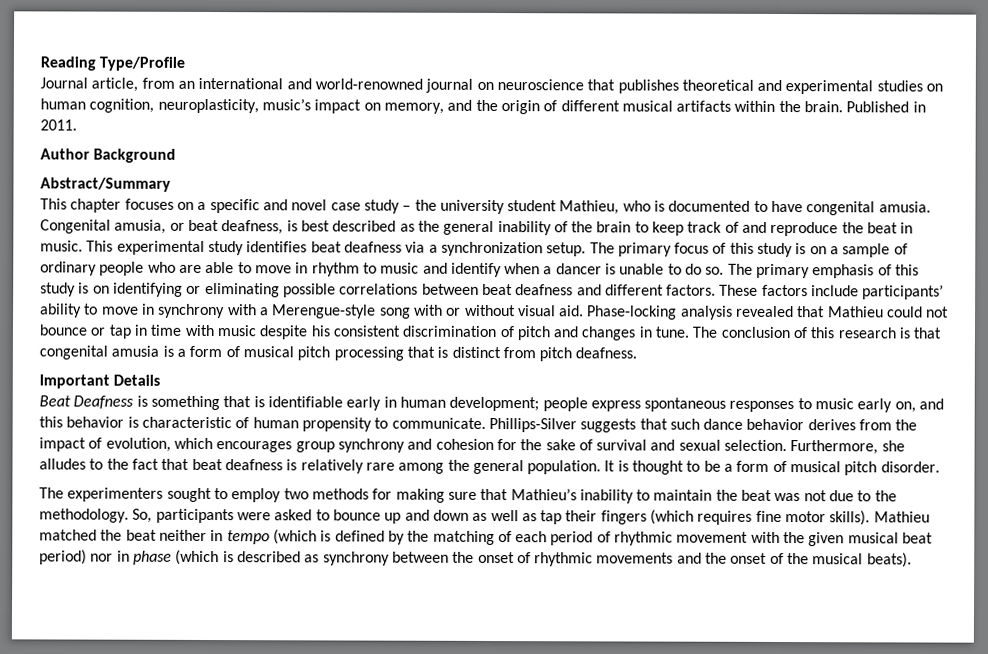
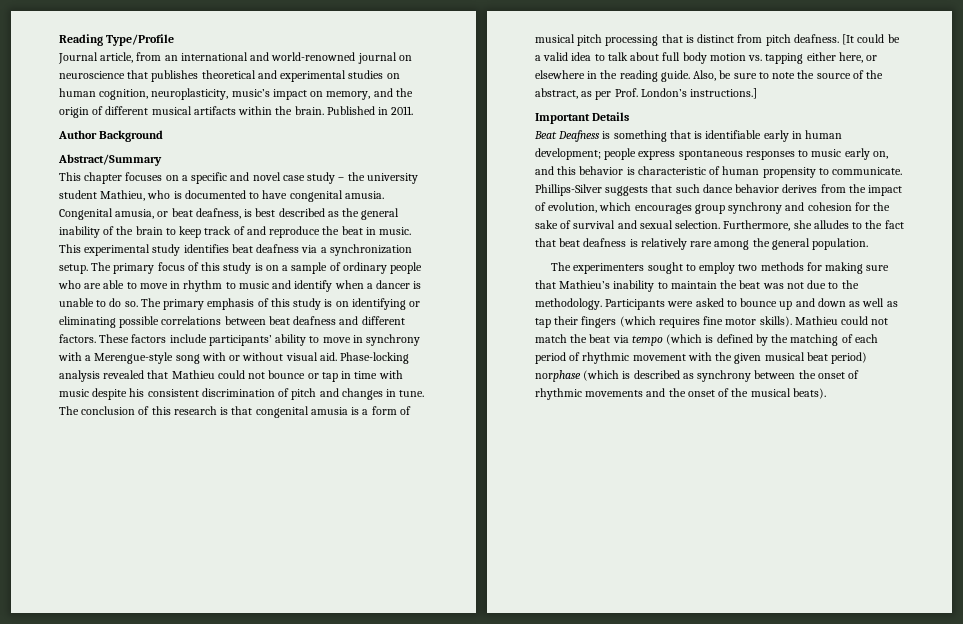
(638, 353) none -> [842,34,900,45] [535,52,878,64] [535,70,884,82] [535,88,758,100] [It could be a valid idea to talk about full body motion vs. tapping either here, or elsewhere in the reading guide. Also, be sure to note the source of the abstract, as per Prof. London’s instructions.]
[604,460,940,476] It is thought to be a form of musical pitch disorder. -> (869, 244) none
[132,508,234,524] So, participants -> [605,299,666,310] Participants
[39,529,224,542] matched the beat neither in -> [841,316,889,325] [535,334,629,343] could not match the beat via
[90,550,172,565] nor in phase -> [535,370,581,382] norphase

